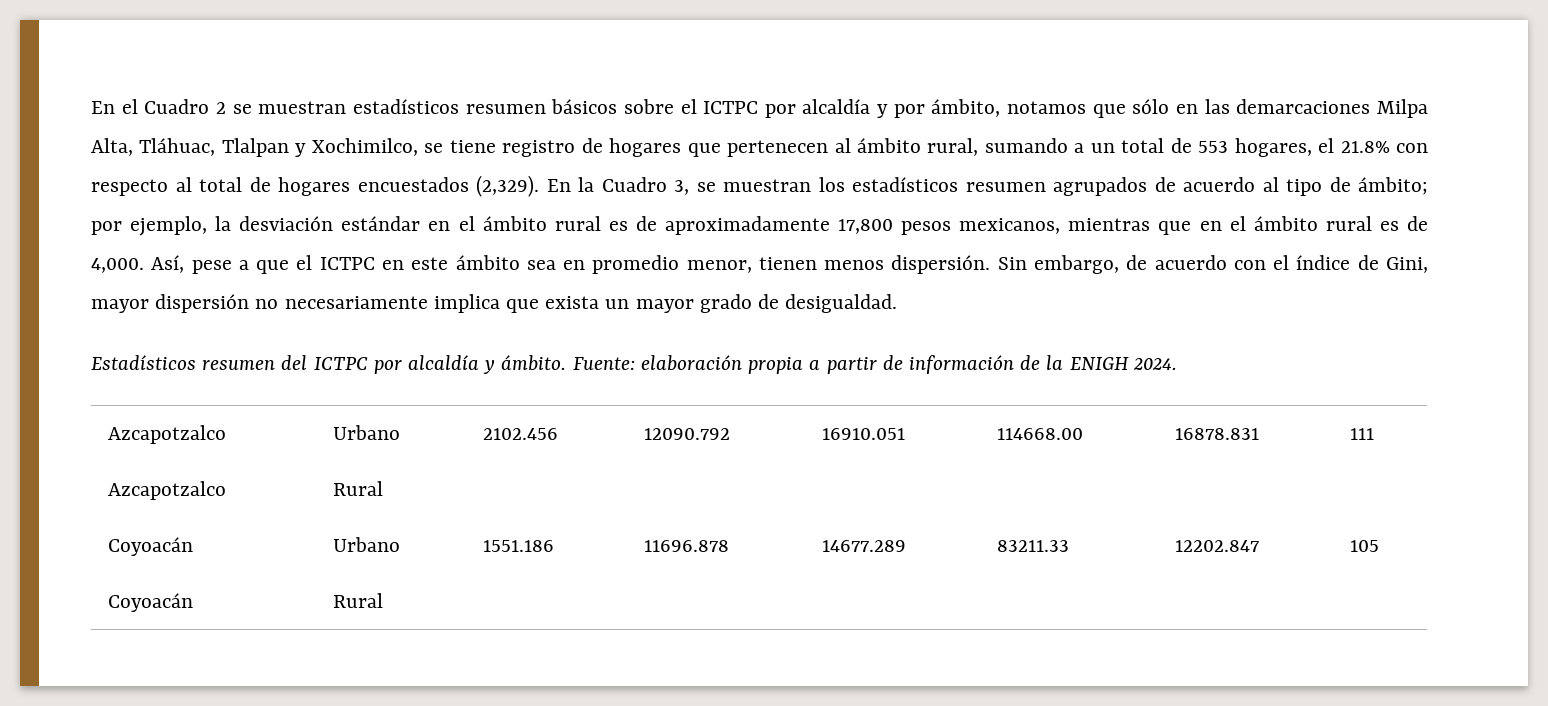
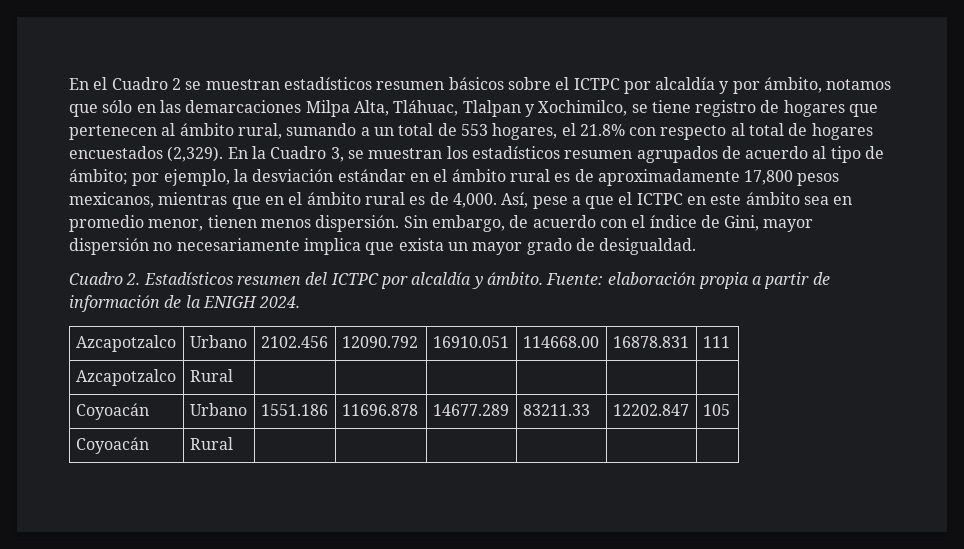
(898, 303) none -> [69,272,141,285] Cuadro 2.

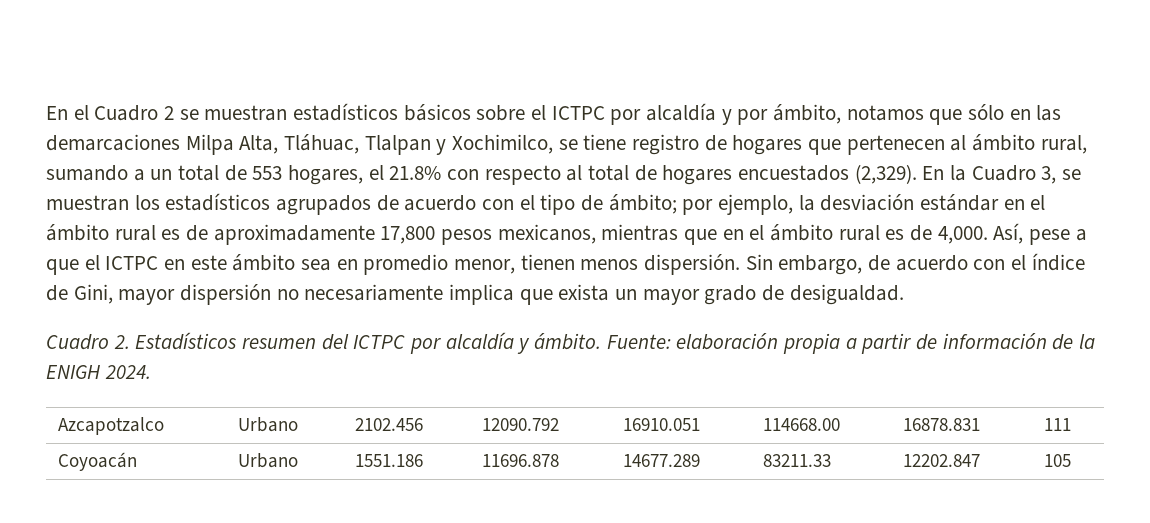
[376,81,445,90] resumen -> (399, 112) none
[564,150,633,159] resumen -> (271, 202) none
[812,146,827,159] al -> [482,195,535,210] con el
[75,369,176,386] [189,369,233,382] // Azcapotzalco | Rural | | | | | | -> (1071, 424) none
[75,437,149,454] [189,437,233,450] // Coyoacán | Rural | | | | | | -> (1071, 460) none

